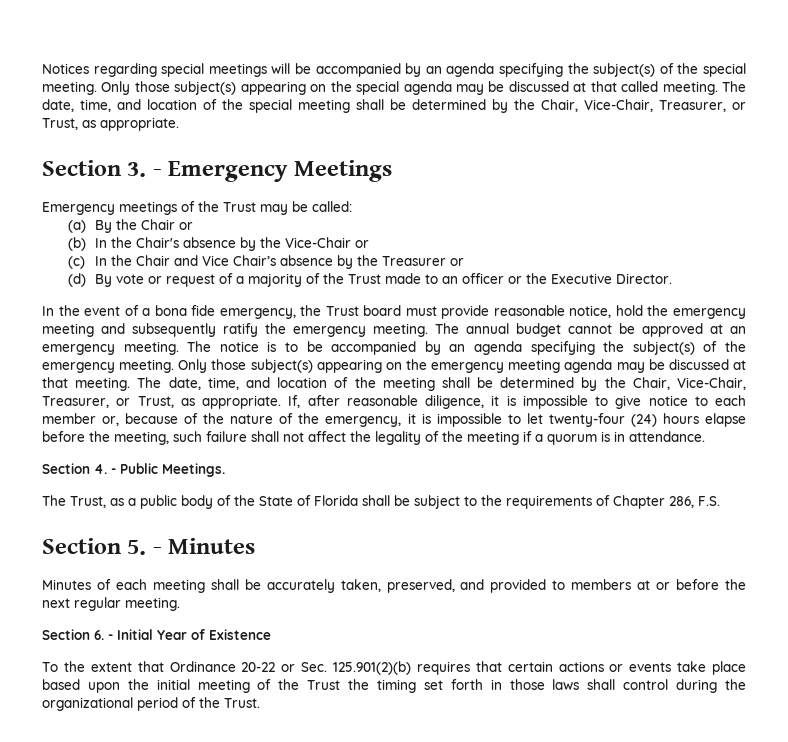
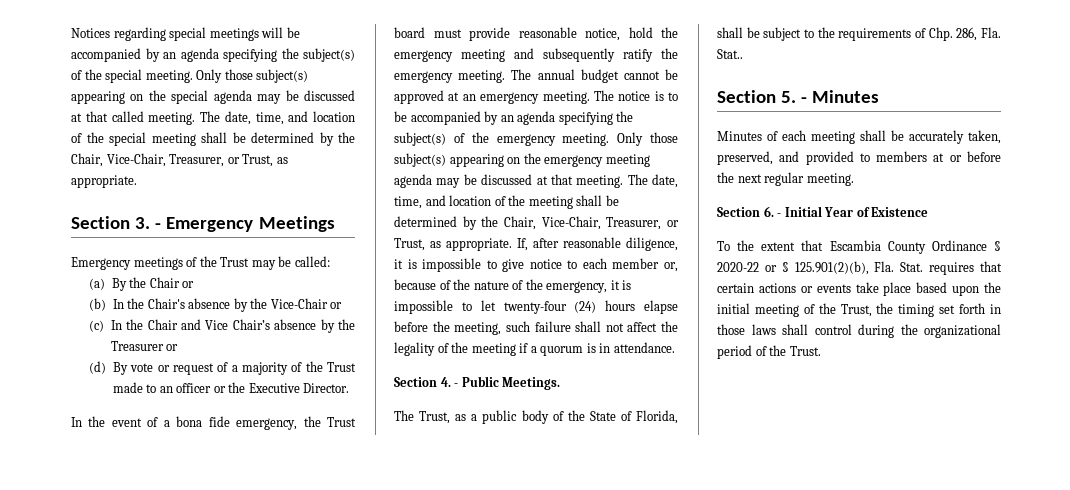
[314,495,358,506] Florida -> [636,410,678,424] Florida,
[613,495,720,509] Chapter 286, F.S. -> [928,27,1001,41] [717,49,743,59] Chp. 286, Fla. Stat..
[169,661,411,675] Ordinance 20-22 or Sec. 125.901(2)(b) -> [829,240,1001,254] [717,261,924,275] Escambia County Ordinance § 2020-22 or § 125.901(2)(b), Fla. Stat.
[307,680,341,690] Trust -> [840,304,872,317] Trust,

